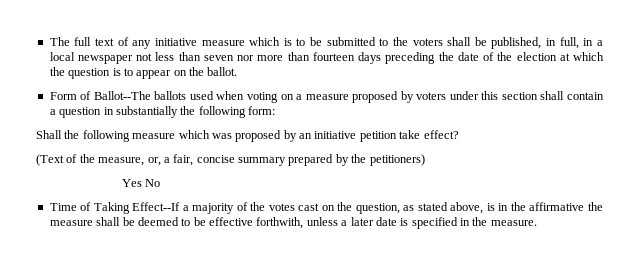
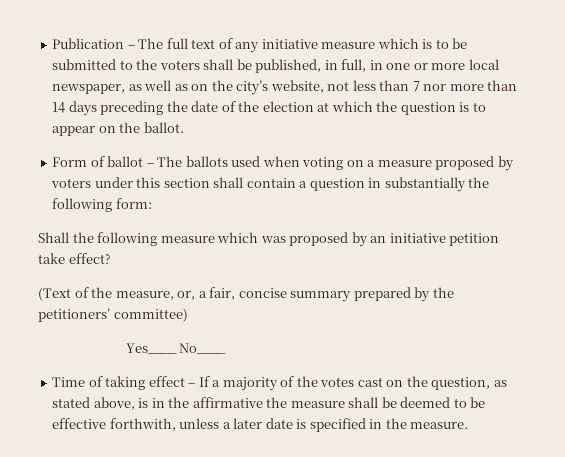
(49, 41) none -> [52,38,135,49] Publication –
[597,40,604,46] [49,52,133,64] a local newspaper -> [386,59,499,70] [52,80,324,95] one or more local newspaper, as well as on the city’s website,
[203,55,234,61] seven -> [412,81,420,91] 7
[312,52,355,61] fourteen -> [52,102,66,113] 14
[93,91,151,100] Ballot--The -> [107,156,183,167] ballot – The
[369,154,425,166] [121,179,161,187] [49,202,181,214] petitioners) // Yes No // Time of Taking Effect--If -> [38,308,188,322] [125,343,227,354] [52,376,210,390] petitioners’ committee) // Yes____ No____ // Time of taking effect – If

